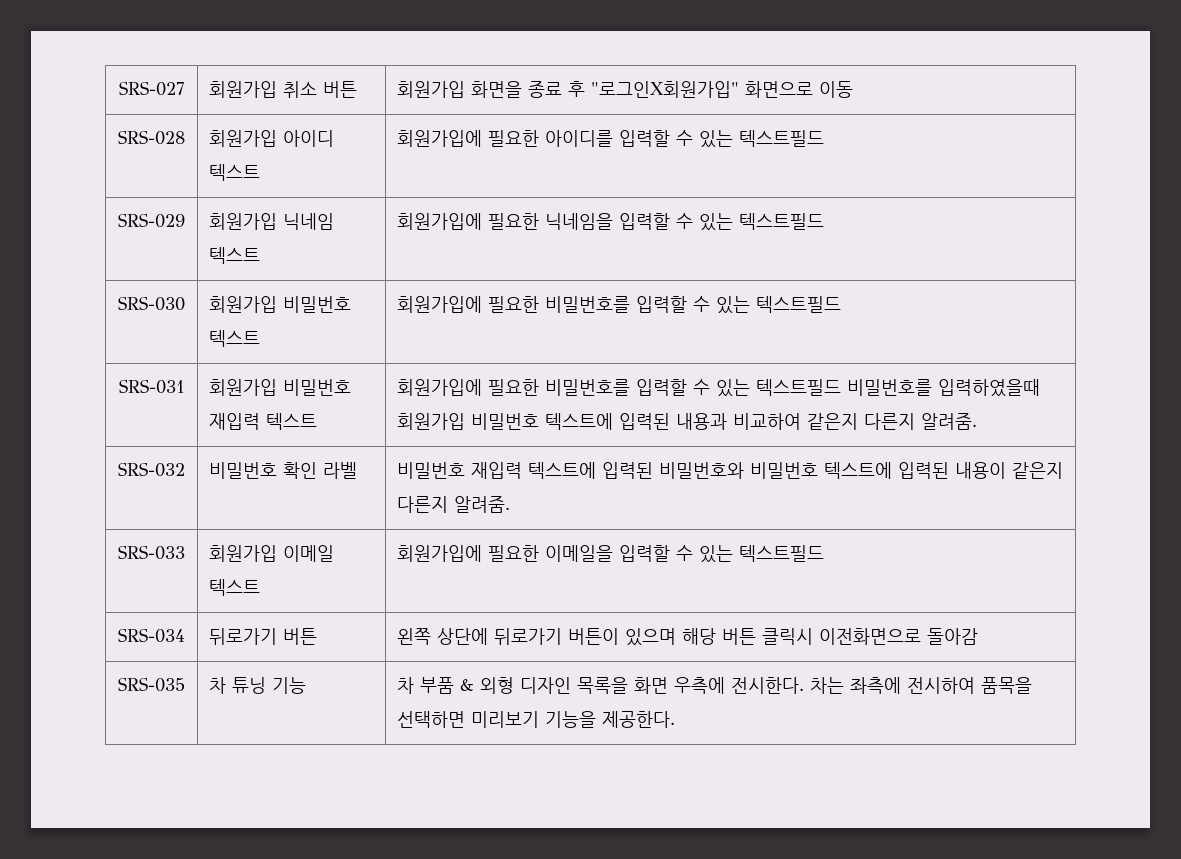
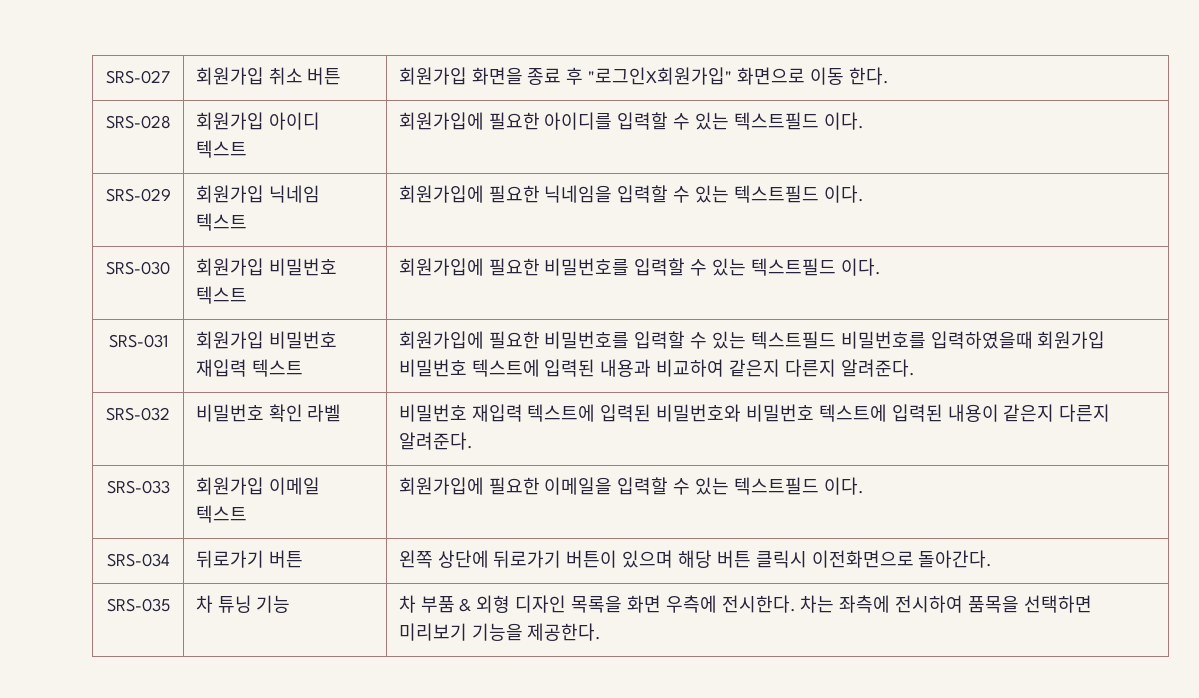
(854, 89) none -> [848,67,889,85] 한다.
(825, 138) none -> [823,112,864,130] 이다.
(825, 221) none -> [823,185,864,203] 이다.
(842, 304) none -> [840,258,881,276] 이다.
[921,413,978,430] 알려줌. -> [840,359,915,377] 알려준다.
[454,496,511,513] 알려줌. -> [398,432,473,450] 알려준다.
(825, 553) none -> [823,477,864,495] 이다.
[927,628,979,645] 돌아감 -> [918,550,993,568] 돌아간다.

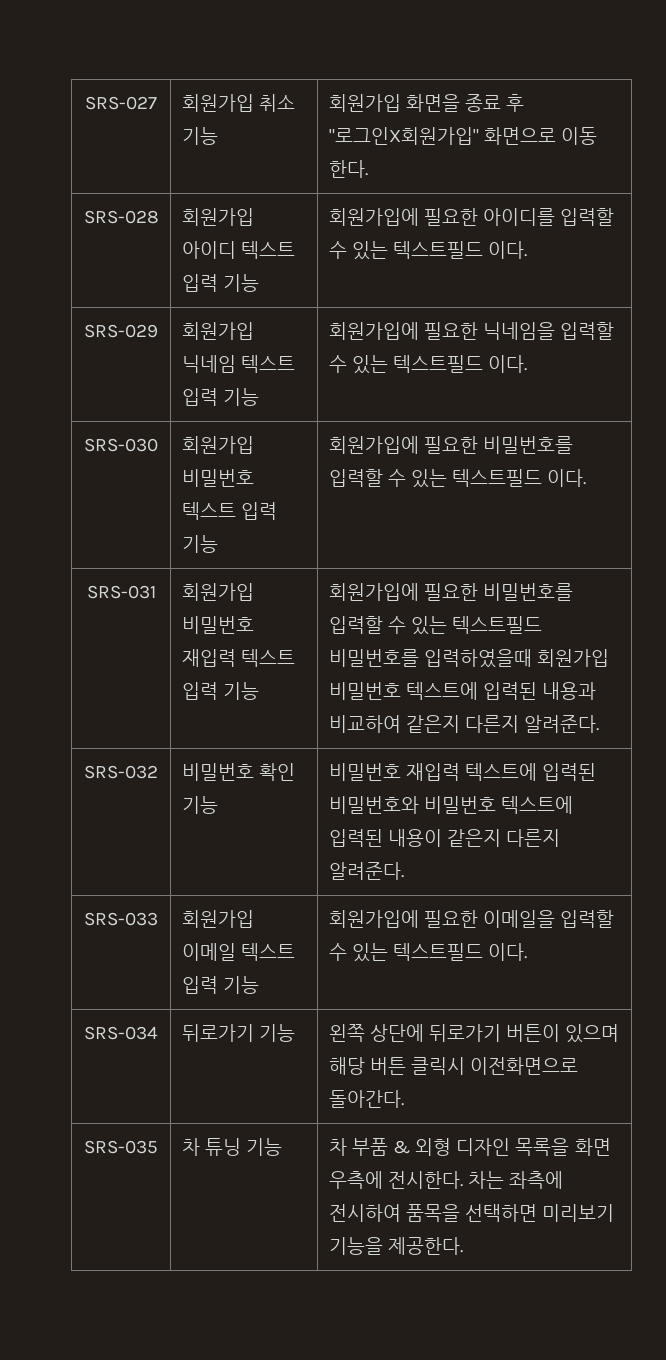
[307,67,342,85] 버튼 -> [181,127,218,145] 기능
(247, 149) none -> [181,274,259,292] 입력 기능
(247, 222) none -> [181,388,259,406] 입력 기능
(247, 295) none -> [240,502,277,520] [181,535,218,553] 입력 기능
(303, 368) none -> [181,682,259,700] 입력 기능
[307,404,342,422] 라벨 -> [181,796,218,814] 기능
(247, 514) none -> [181,976,259,994] 입력 기능
[268,550,303,568] 버튼 -> [258,1024,295,1042] 기능

